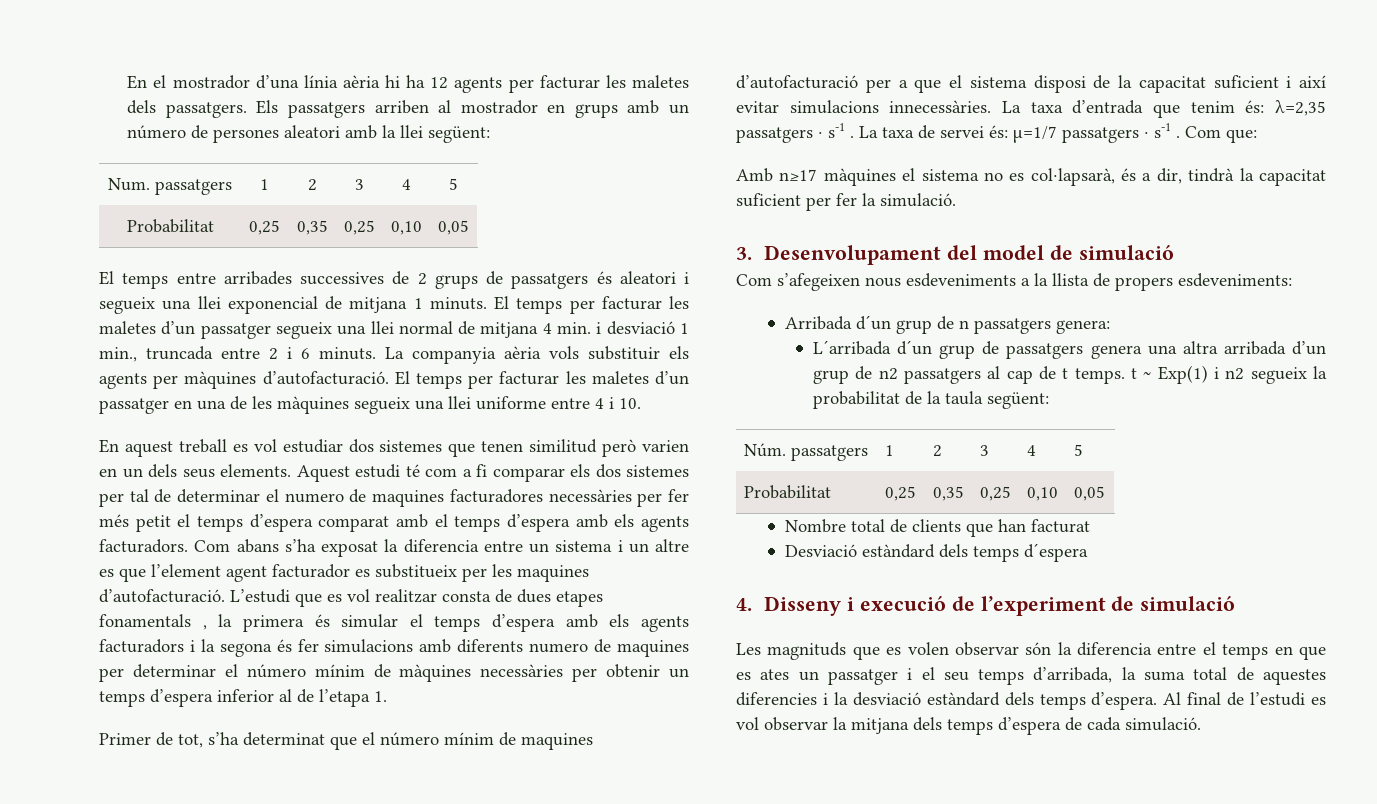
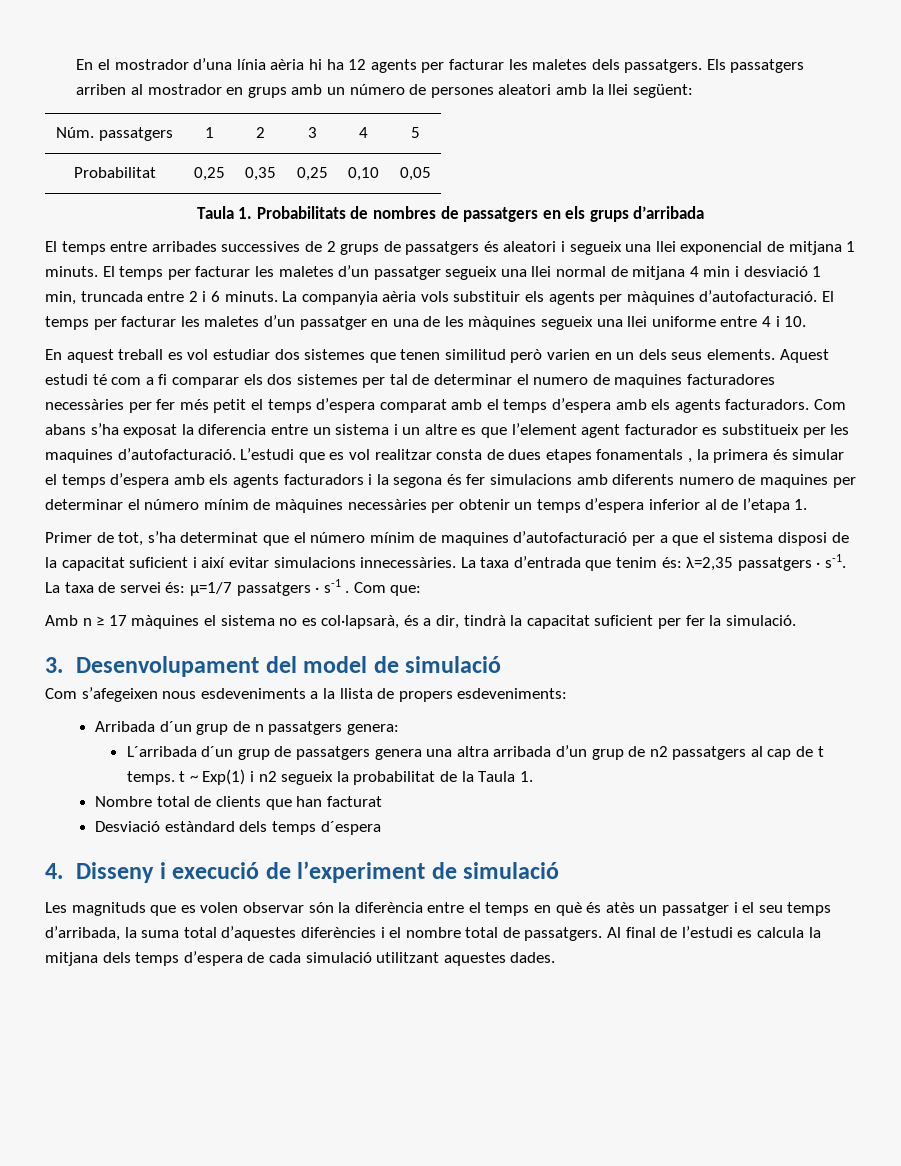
[108,178,150,191] Num. -> [56,127,95,138] Núm.
(469, 227) none -> [196,206,705,222] // Taula 1. Probabilitats de nombres de passatgers en els grups d’arribada
[557,322,592,334] min. -> [703,266,731,277] min
[99,347,137,362] min., -> [45,291,76,305] min,
[828,123,854,138] s-1 . -> [825,554,847,568] s-1.
[779,169,818,181] n≥17 -> [82,615,127,626] n ≥ 17
[945,391,1050,409] [743,443,868,461] [884,445,894,456] [932,445,942,457] [979,445,989,456] [1026,445,1036,456] [1073,444,1083,456] [743,485,831,499] [884,486,916,501] [932,486,964,501] [979,486,1011,501] [1026,487,1058,501] [1073,486,1105,501] taula següent: // Núm. passatgers | 1 | 2 | 3 | 4 | 5 // Probabilitat | 0,25 | 0,35 | 0,25 | 0,10 | 0,05 -> [478,771,533,782] Taula 1.
[1077,642,1153,656] diferencia -> [354,902,423,913] diferència
[1298,646,1326,660] [736,669,790,680] que es ates -> [555,902,635,916] què és atès
[1236,667,1326,685] [736,692,1158,710] de aquestes diferencies i la desviació estàndard dels temps d’espera. -> [221,926,603,941] d’aquestes diferències i el nombre total de passatgers.
[736,717,828,731] vol observar -> [757,927,805,938] calcula
[1125,717,1201,731] simulació. -> [305,952,556,966] simulació utilitzant aquestes dades.

